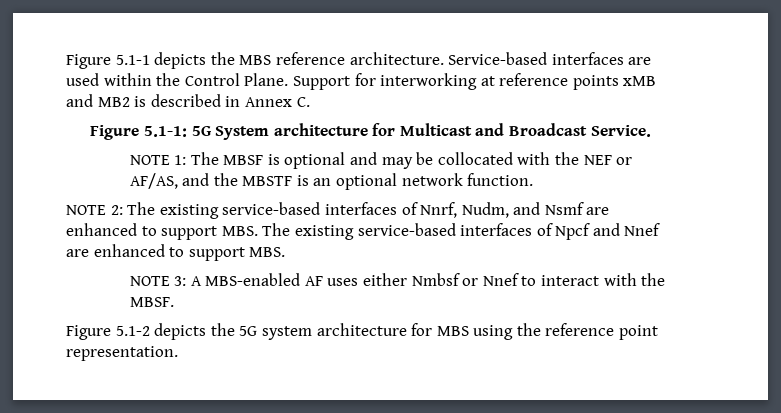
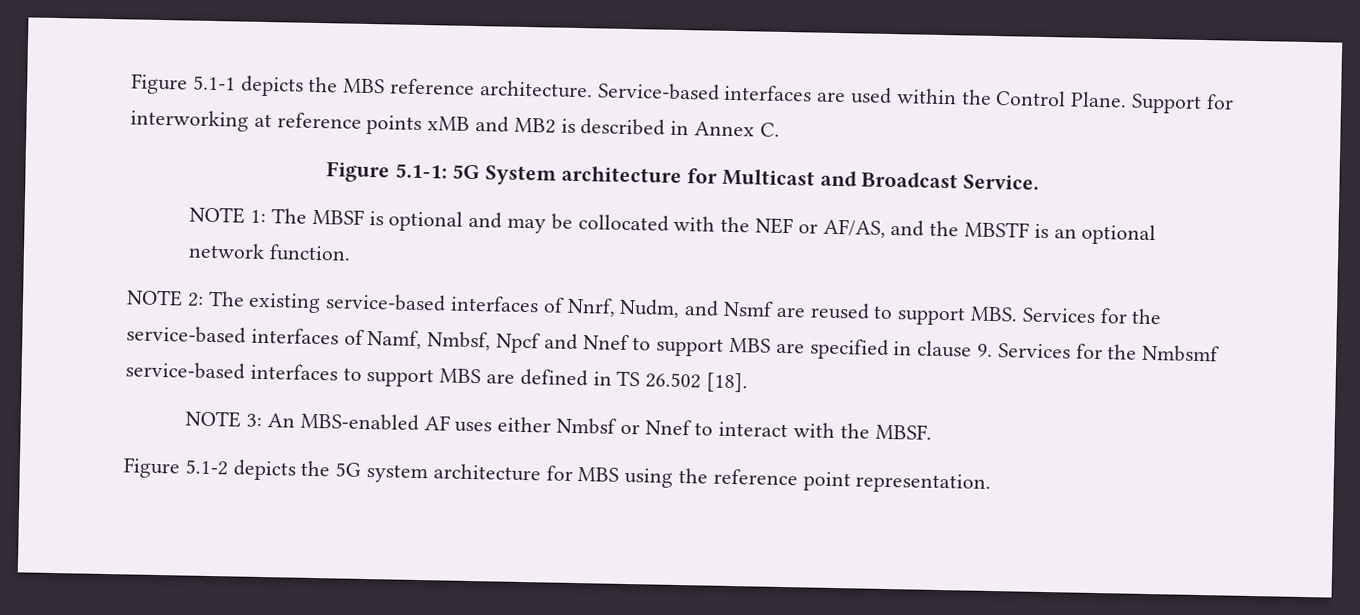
[66,223,553,240] enhanced to support MBS. The existing service-based interfaces of -> [809,302,1163,326] [126,325,492,351] reused to support MBS. Services for the service-based interfaces of Namf, Nmbsf,
[66,244,286,261] are enhanced to support MBS. -> [632,337,1221,363] [125,361,749,393] to support MBS are specified in clause 9. Services for the Nmbsmf service-based interfaces to support MBS are defined in TS 26.502 [18].
[190,276,202,286] A -> [266,413,295,428] An

